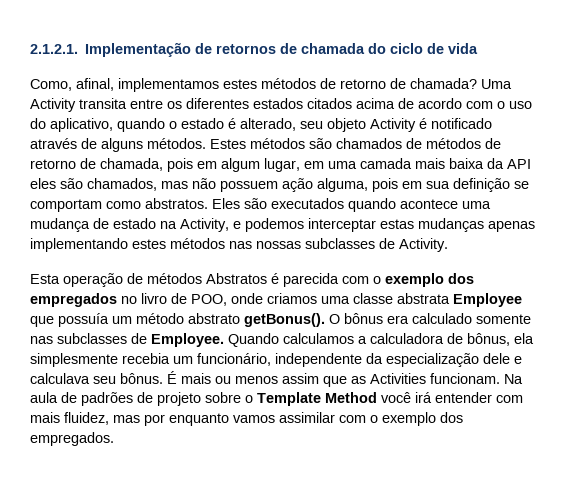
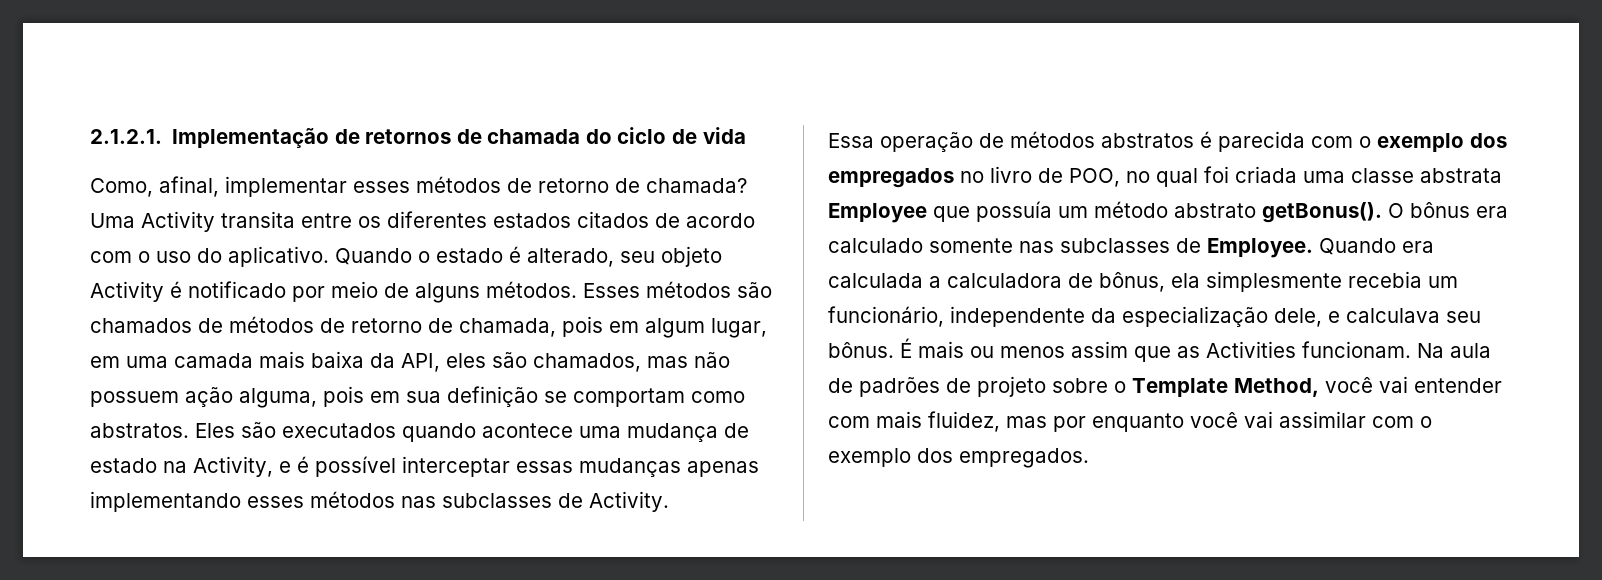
[118,78,257,92] implementamos estes -> [225,176,410,197] implementar esses
[356,98,395,109] acima -> (649, 219) none
[50,118,165,132] aplicativo, quando -> [228,246,412,267] aplicativo. Quando
[30,138,77,149] através -> [292,281,378,302] por meio
[210,139,246,149] Estes -> [583,283,640,298] Esses
[507,159,531,169] API -> [401,353,440,372] API,
[245,218,414,232] podemos interceptar estas -> [297,456,573,477] é possível interceptar essas
[132,239,166,249] estes -> [247,496,304,508] esses
[256,241,301,249] nossas -> (436, 502) none
[30,274,60,284] Esta -> [828,133,874,148] Essa
[206,273,267,284] Abstratos -> [1101,133,1194,148] abstratos
[231,293,317,304] onde criamos -> [1126,166,1297,187] no qual foi criada
[283,333,354,344] calculamos -> [1402,241,1434,253] [828,273,923,288] era calculada
[483,353,510,364] dele -> [1274,308,1322,327] dele,
[325,392,432,403] Method você irá -> [1234,376,1408,397] Method, você vai
[233,415,275,423] vamos -> [1190,411,1273,428] você vai

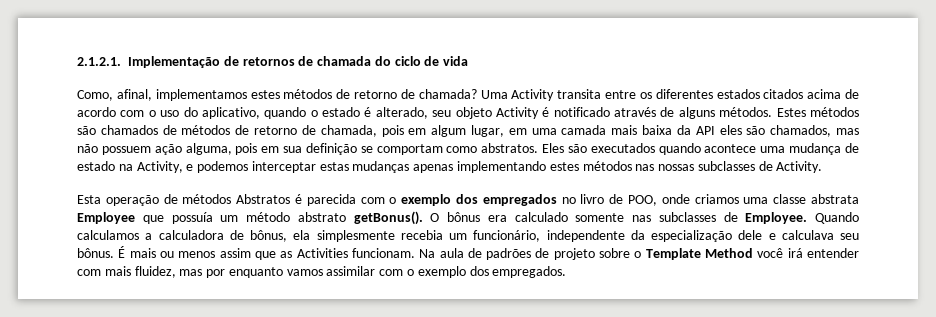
[225,176,410,197] implementar esses -> [155,89,280,101] implementamos estes
(649, 219) none -> [807,89,842,99] acima
[228,246,412,267] aplicativo. Quando -> [201,107,307,119] aplicativo, quando
[292,281,378,302] por meio -> [614,107,657,117] através
[583,283,640,298] Esses -> [776,108,806,117] Estes
[401,353,440,372] API, -> [695,126,715,135] API
[297,456,573,477] é possível interceptar essas -> [197,161,349,173] podemos interceptar estas
[247,496,304,508] esses -> [549,162,579,171] estes
(436, 502) none -> [658,164,695,171] nossas
[828,133,874,148] Essa -> [77,195,101,204] Esta
[1101,133,1194,148] abstratos -> [236,194,291,204] Abstratos
[1126,166,1297,187] no qual foi criada -> [661,194,739,204] onde criamos
[1402,241,1434,253] [828,273,923,288] era calculada -> [77,230,139,240] calculamos
[1274,308,1322,327] dele, -> [738,230,763,240] dele
[1234,376,1408,397] Method, você vai -> [705,248,803,258] Method você irá
[1190,411,1273,428] você vai -> [286,269,323,276] vamos

